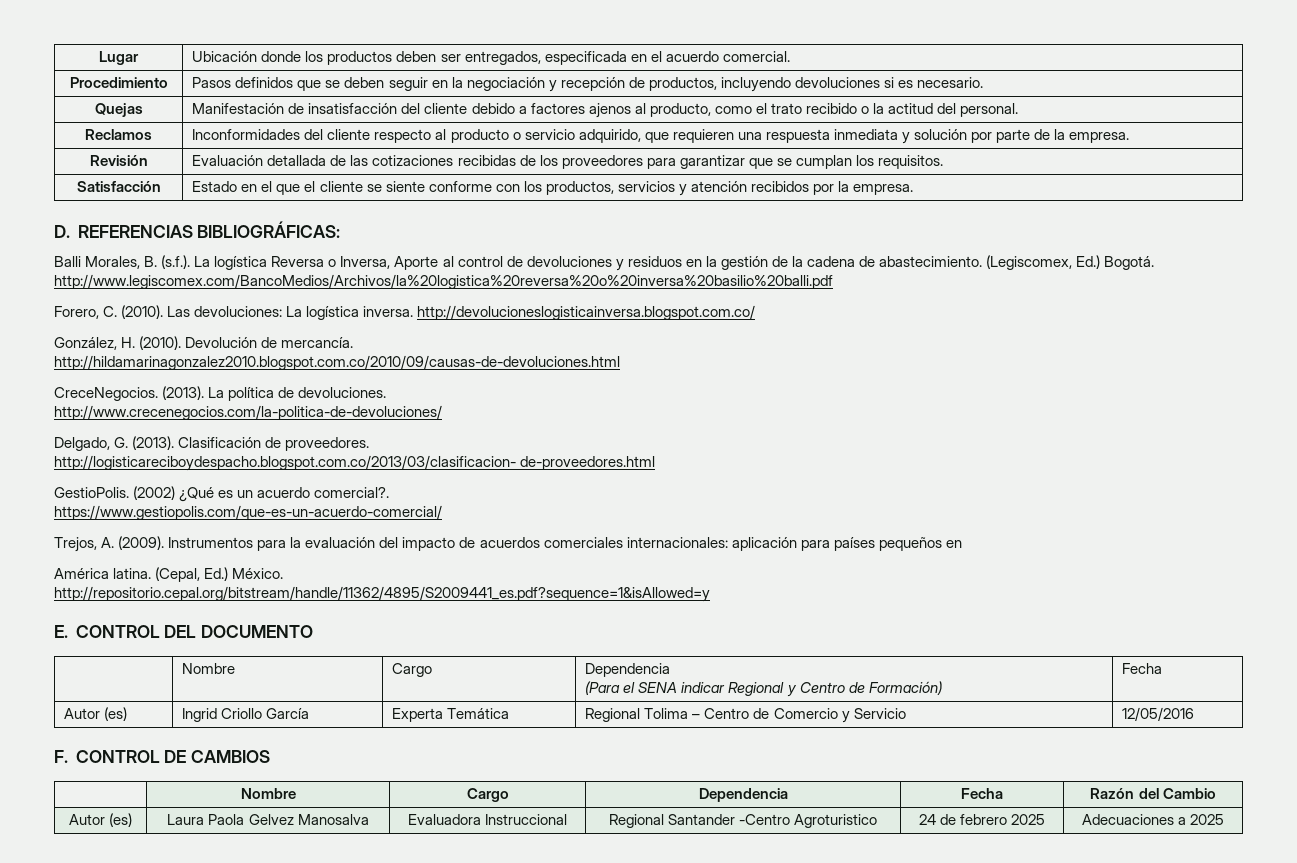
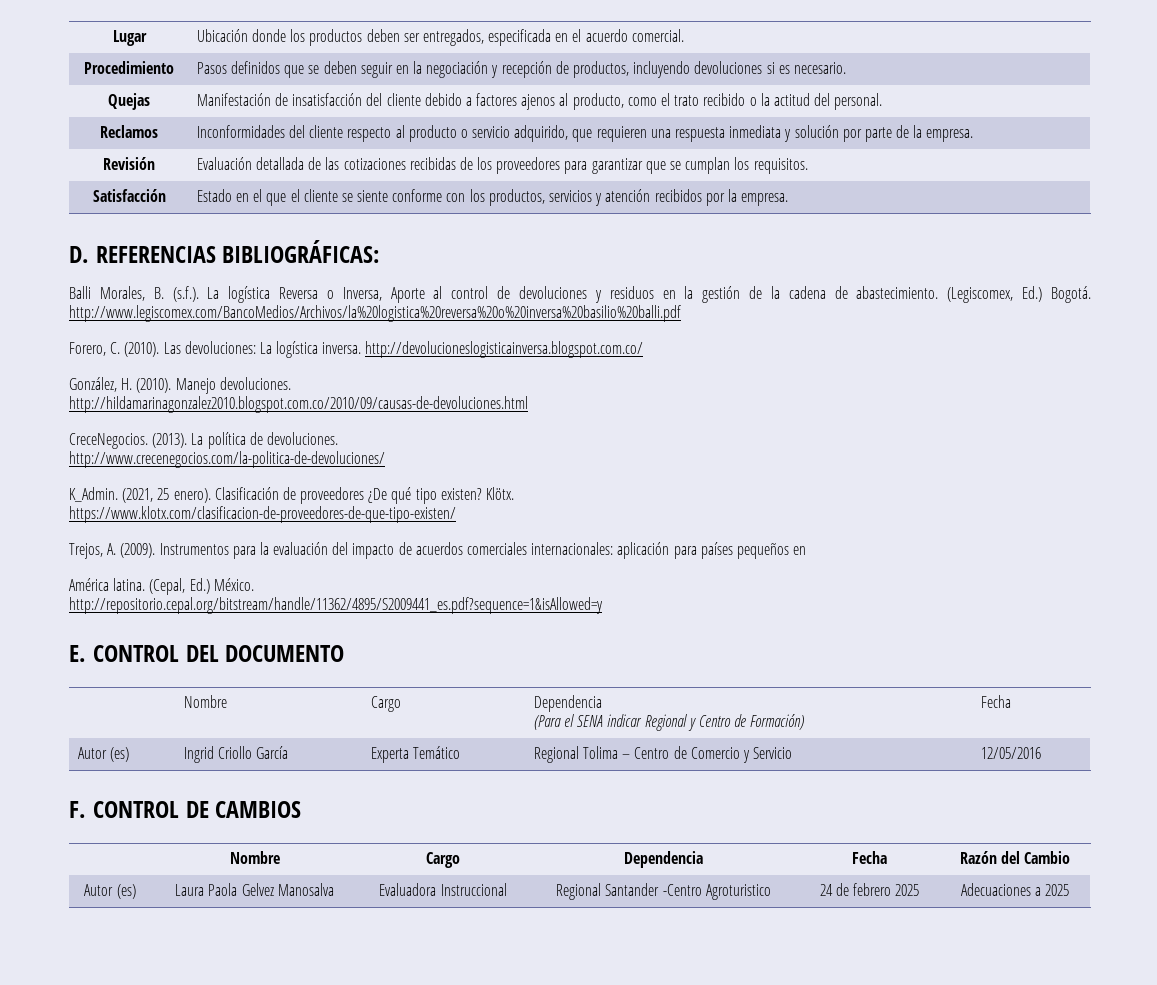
[185,337,354,348] Devolución de mercancía. -> [175,377,291,394] Manejo devoluciones.
[54,436,370,451] [54,455,656,471] [54,486,390,502] [54,505,442,520] Delgado, G. (2013). Clasificación de proveedores. // http://logisticareciboydespacho.blogspot.com.co/2013/03/clasificacion- de-proveedores.html // GestioPolis. (2002) ¿Qué es un acuerdo comercial?. // https://www.gestiopolis.com/que-es-un-acuerdo-comercial/ -> [69,487,515,504] [69,506,456,523] K_Admin. (2021, 25 enero). Clasificación de proveedores ¿De qué tipo existen? Klötx. // https://www.klotx.com/clasificacion-de-proveedores-de-que-tipo-existen/
[447,708,510,719] Temática -> [412,746,460,759] Temático

